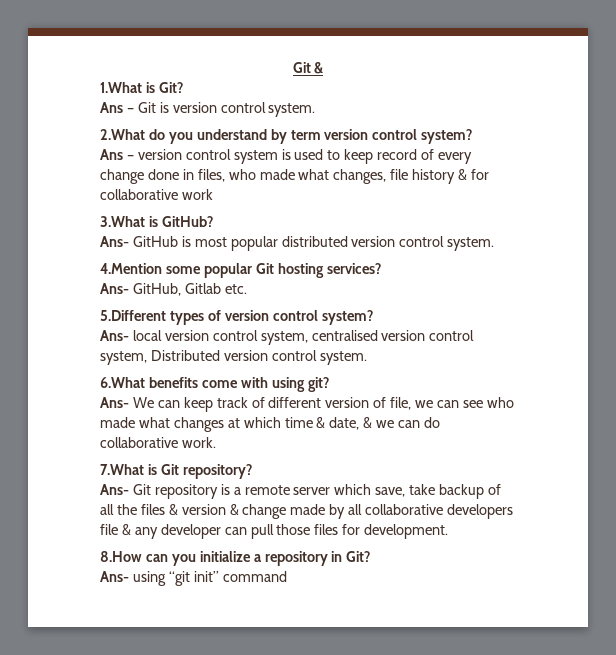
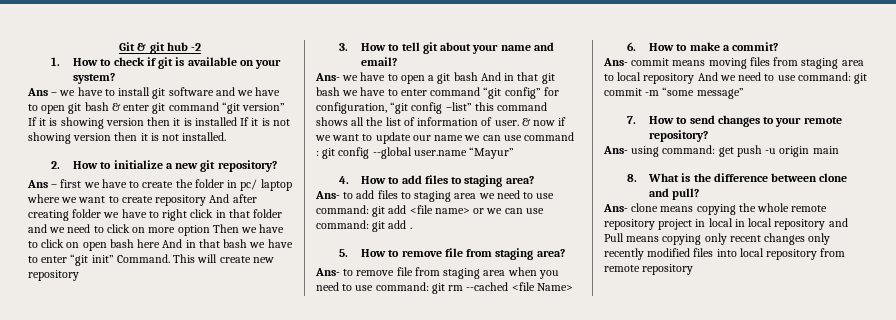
[100,82,183,93] [100,102,316,117] [100,129,473,144] [100,149,473,164] [100,169,490,184] [100,189,213,200] [100,216,213,227] [100,236,495,251] [100,263,381,278] [100,283,247,296] [100,310,373,325] [100,330,475,345] [100,350,367,365] [100,377,329,392] [100,397,514,412] [100,417,441,432] [100,437,216,448] [100,464,252,479] [100,484,502,499] [100,504,514,519] [100,524,449,539] [100,551,371,566] [100,571,287,586] // 1.What is Git? // Ans – Git is version control system. // 2.What do you understand by term version control system? // Ans – version control system is used to keep record of every change done in files, who made what changes, file history & for collaborative work // 3.What is GitHub? // Ans- GitHub is most popular distributed version control system. // 4.Mention some popular Git hosting services? // Ans- GitHub, Gitlab etc. // 5.Different types of version control system? // Ans- local version control system, centralised version control system, Distributed version control system. // 6.What benefits come with using git? // Ans- We can keep track of different version of file, we can see who made what changes at which time & date, & we can do collaborative work. // 7.What is Git repository? // Ans- Git repository is a remote server which save, take backup of all the files & version & change made by all collaborative developers file & any developer can pull those files for development. // 8.How can you initialize a repository in Git? // Ans- using “git init” command -> [149,42,201,54] [50,57,282,69] [73,73,116,84] [27,87,281,99] [28,102,286,114] [28,117,290,129] [28,132,227,144] [50,160,277,172] [27,179,292,191] [27,194,257,206] [28,209,283,221] [28,224,285,236] [28,239,293,251] [28,254,274,266] [28,270,79,281] [338,42,554,54] [361,57,398,66] [315,72,555,84] [316,87,559,99] [316,102,548,114] [316,117,567,126] [315,132,575,144] [316,147,515,159] [338,175,534,187] [315,190,555,202] [316,205,544,217] [316,220,412,232] [338,248,565,260] [315,267,559,279] [316,282,573,294] [626,42,779,51] [603,57,864,69] [604,72,868,84] [604,87,744,99] [626,115,842,127] [649,130,709,142] [603,145,839,157] [626,173,848,182] [649,188,700,200] [603,203,828,215] [604,218,848,230] [604,233,831,245] [604,248,846,260] [604,264,694,275] git hub -2 // 1. How to check if git is available on your system? // Ans – we have to install git software and we have to open git bash & enter git command “git version” If it is showing version then it is installed If it is not showing version then it is not installed. // 2. How to initialize a new git repository? // Ans – first we have to create the folder in pc/ laptop where we want to create repository And after creating folder we have to right click in that folder and we need to click on more option Then we have to click on open bash here And in that bash we have to enter “git init” Command. This will create new repository // 3. How to tell git about your name and email? // Ans- we have to open a git bash And in that git bash we have to enter command “git config” for configuration, “git config –list” this command shows all the list of information of user. & now if we want to update our name we can use command : git config --global user.name “Mayur” // 4. How to add files to staging area? // Ans- to add files to staging area we need to use command: git add <file name> or we can use command: git add . // 5. How to remove file from staging area? // Ans- to remove file from staging area when you need to use command: git rm --cached <file Name> // 6. How to make a commit? // Ans- commit means moving files from staging area to local repository And we need to use command: git commit -m “some message” // 7. How to send changes to your remote repository? // Ans- using command: get push -u origin main // 8. What is the difference between clone and pull? // Ans- clone means copying the whole remote repository project in local in local repository and Pull means copying only recent changes only recently modified files into local repository from remote repository

